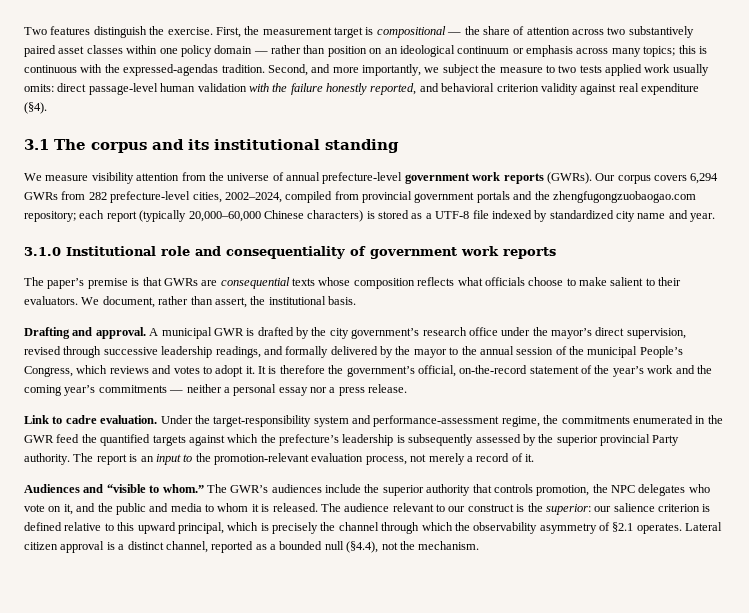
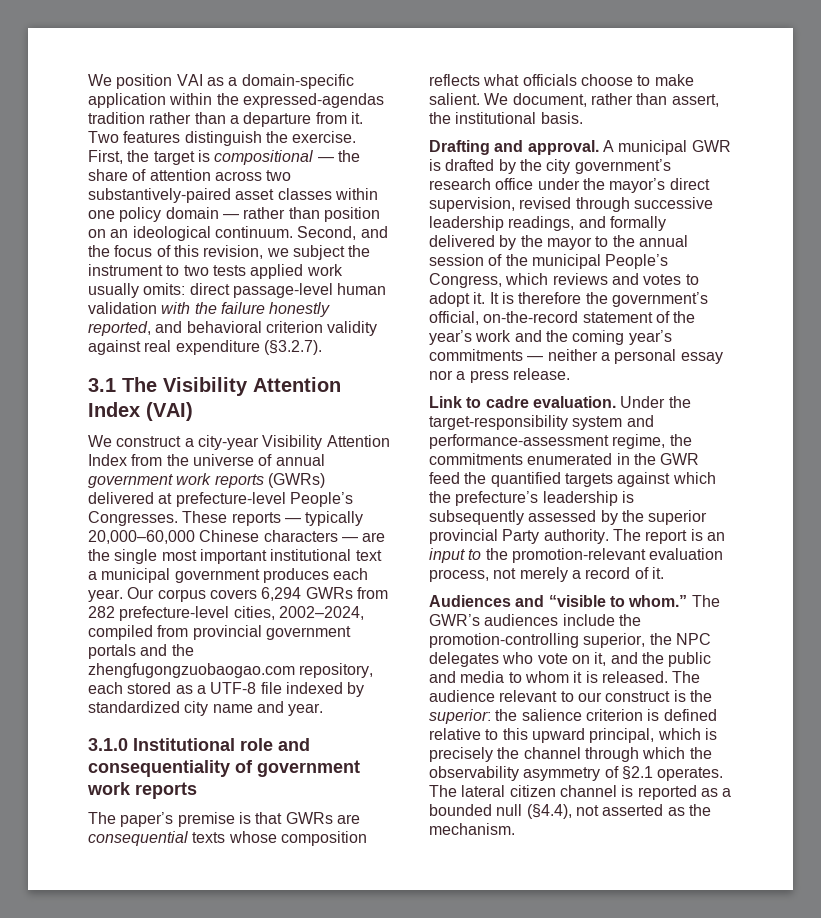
(24, 31) none -> [88,74,354,89] [88,93,384,108] [88,112,363,127] We position VAI as a domain-specific application within the expressed-agendas tradition rather than a departure from it.
[262,27,332,35] measurement -> (150, 156) none
[628,26,694,38] [24,45,56,57] substantively paired -> [88,188,231,203] substantively-paired
[457,45,707,57] [24,64,421,76] continuum or emphasis across many topics; this is continuous with the expressed-agendas tradition. Second, and more importantly, -> [214,226,388,240] [88,245,264,259] continuum. Second, and the focus of this revision,
[499,67,543,73] measure -> [88,264,163,276] instrument
[24,102,47,114] (§4). -> [263,340,322,355] (§3.2.7).
[91,139,399,153] [24,172,180,184] corpus and its institutional standing // We measure visibility attention -> [163,377,341,396] [88,402,193,421] [88,435,390,450] [88,454,127,466] Visibility Attention Index (VAI) // We construct a city-year Visibility Attention Index
[322,172,592,184] prefecture-level government work reports (GWRs). -> [88,473,325,488] [88,492,353,507] [88,511,364,526] [88,530,386,544] [88,549,382,564] [88,568,369,583] [88,589,123,602] government work reports (GWRs) delivered at prefecture-level People’s Congresses. These reports — typically 20,000–60,000 Chinese characters — are the single most important institutional text a municipal government produces each year.
[24,210,375,222] repository; each report (typically 20,000–60,000 Chinese characters) is -> [299,663,374,678] [88,682,123,694] repository, each
[610,277,682,286] [24,296,78,305] salient to their evaluators. -> [429,93,480,105] salient.
[382,484,590,496] superior authority that controls promotion, -> [429,633,646,648] promotion-controlling superior,
[594,506,612,512] our -> [495,709,518,721] the
[685,522,723,531] [24,541,208,553] Lateral citizen approval is a distinct channel, -> [429,785,634,797] The lateral citizen channel is
(398, 546) none -> [602,804,685,816] asserted as

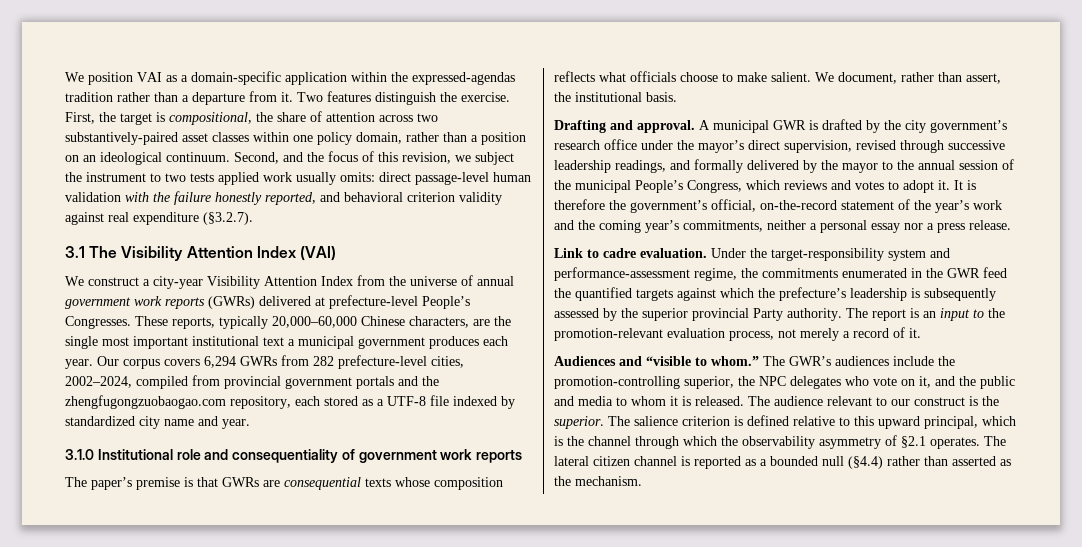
[214,150,334,165] compositional — -> [169,112,252,125] compositional,
[165,207,320,219] domain — rather than -> [356,132,478,144] domain, rather than a
[231,512,301,526] reports — -> [172,317,215,329] reports,
[263,530,358,542] characters — -> [409,316,469,328] characters,
[429,349,544,361] commitments — -> [683,220,763,232] commitments,
[429,709,518,724] superior: the -> [554,416,630,429] superior. The
[429,747,493,762] precisely -> (563, 441) none
[526,804,599,819] (§4.4), not -> [848,456,948,469] (§4.4) rather than

